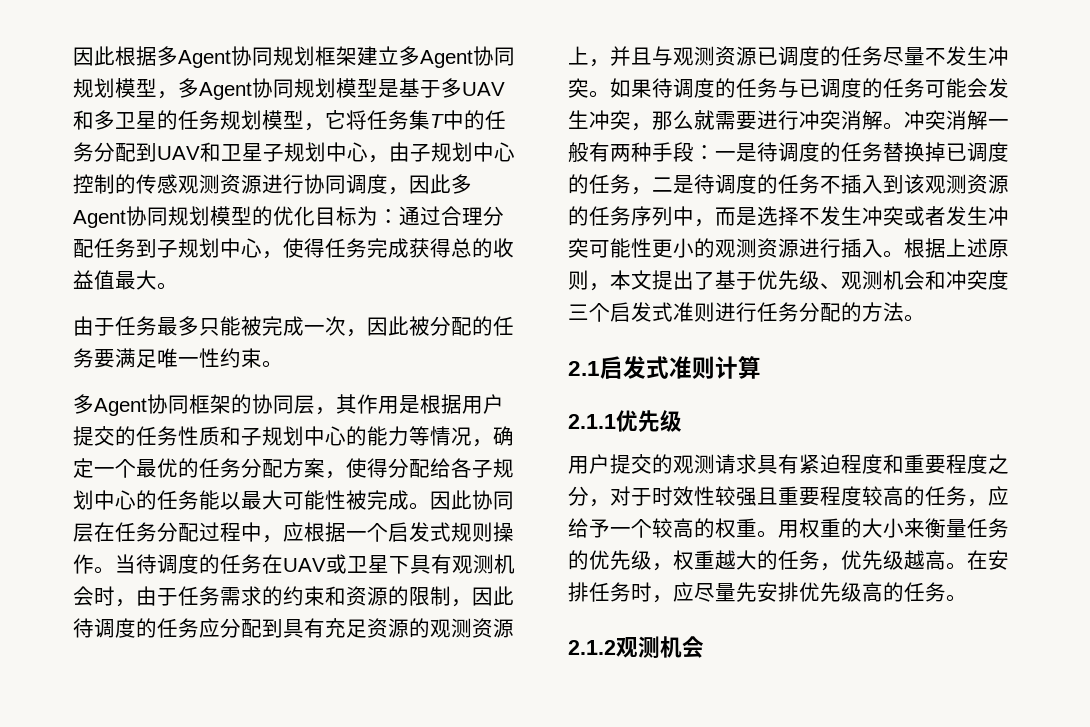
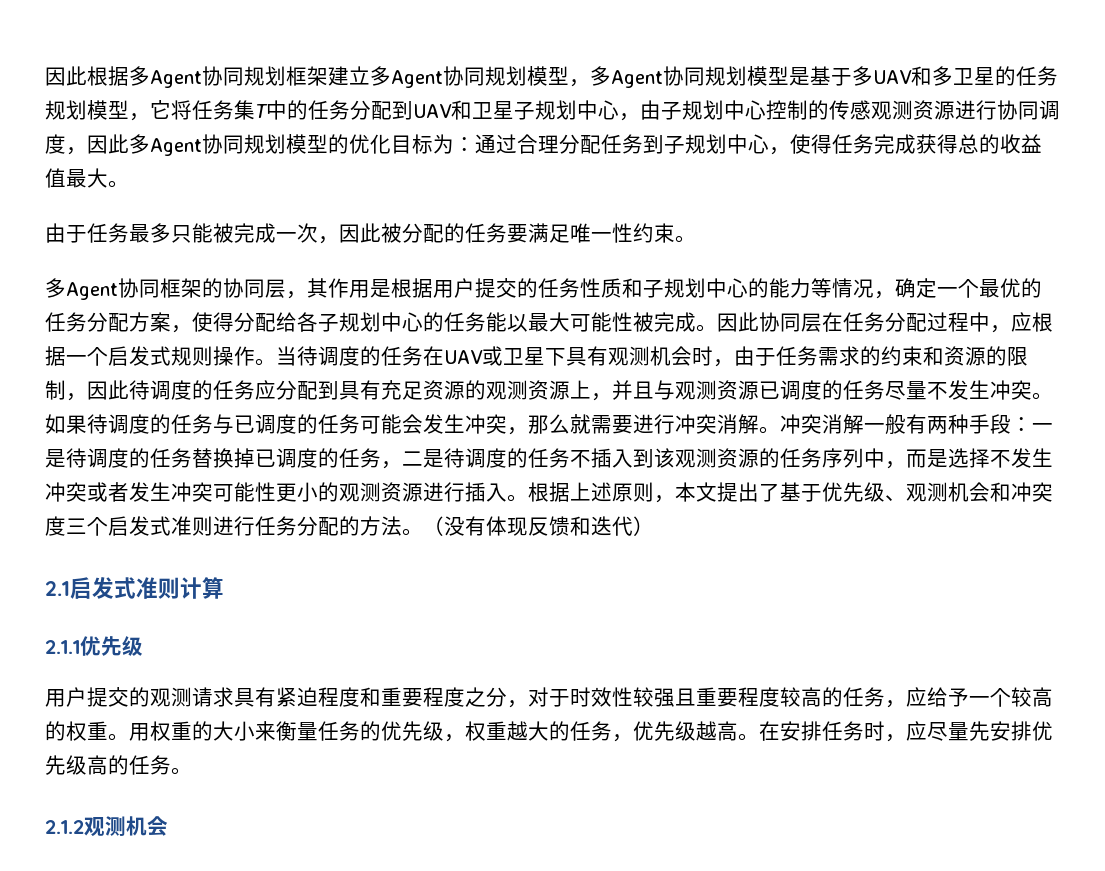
(925, 318) none -> [423,516,654,536] （没有体现反馈和迭代）

